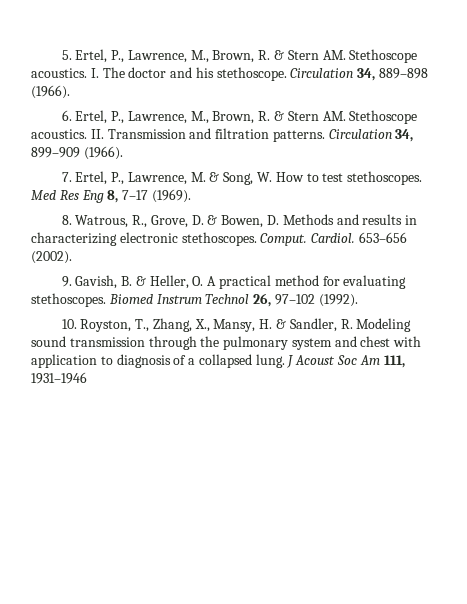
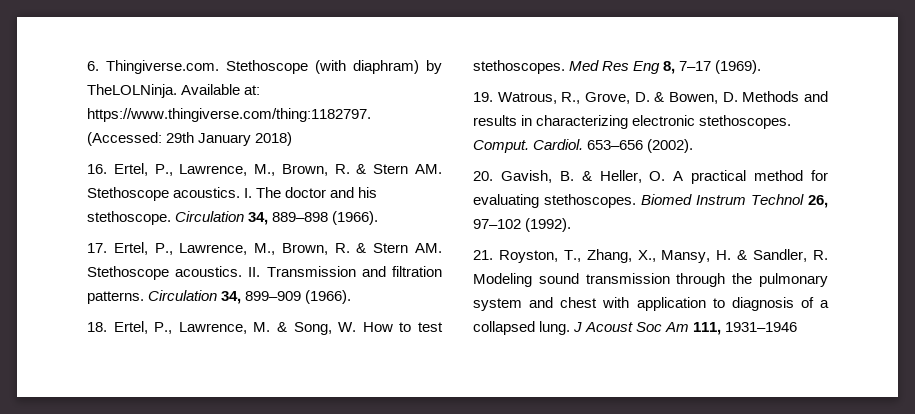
[61,50,72,60] 5. -> [87,60,442,74] [87,84,261,98] [87,108,371,122] [87,132,293,146] [87,164,107,174] 6. Thingiverse.com. Stethoscope (with diaphram) by TheLOLNinja. Available at: https://www.thingiverse.com/thing:1182797. (Accessed: 29th January 2018) // 16.
[61,110,72,121] 6. -> [87,243,107,253] 17.
[61,172,72,182] 7. -> [87,322,107,332] 18.
[61,215,72,225] 8. -> [473,92,493,102] 19.
[61,276,72,287] 9. -> [473,171,493,181] 20.
[61,319,77,329] 10. -> [473,250,493,260] 21.

